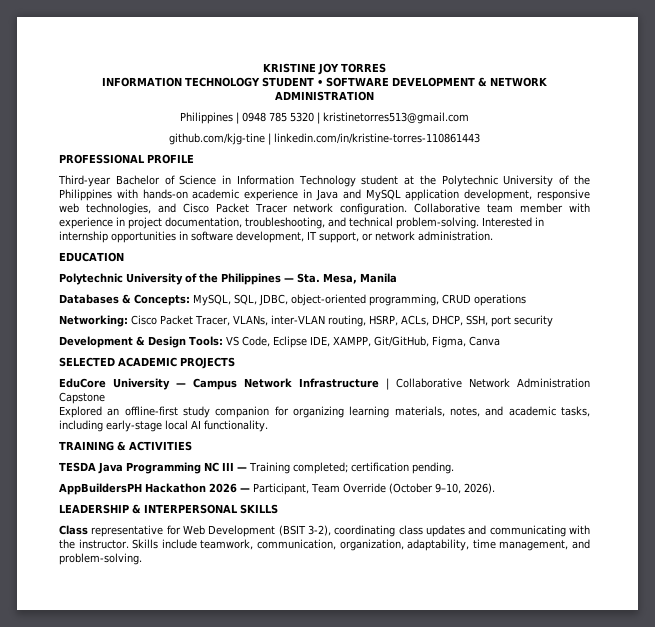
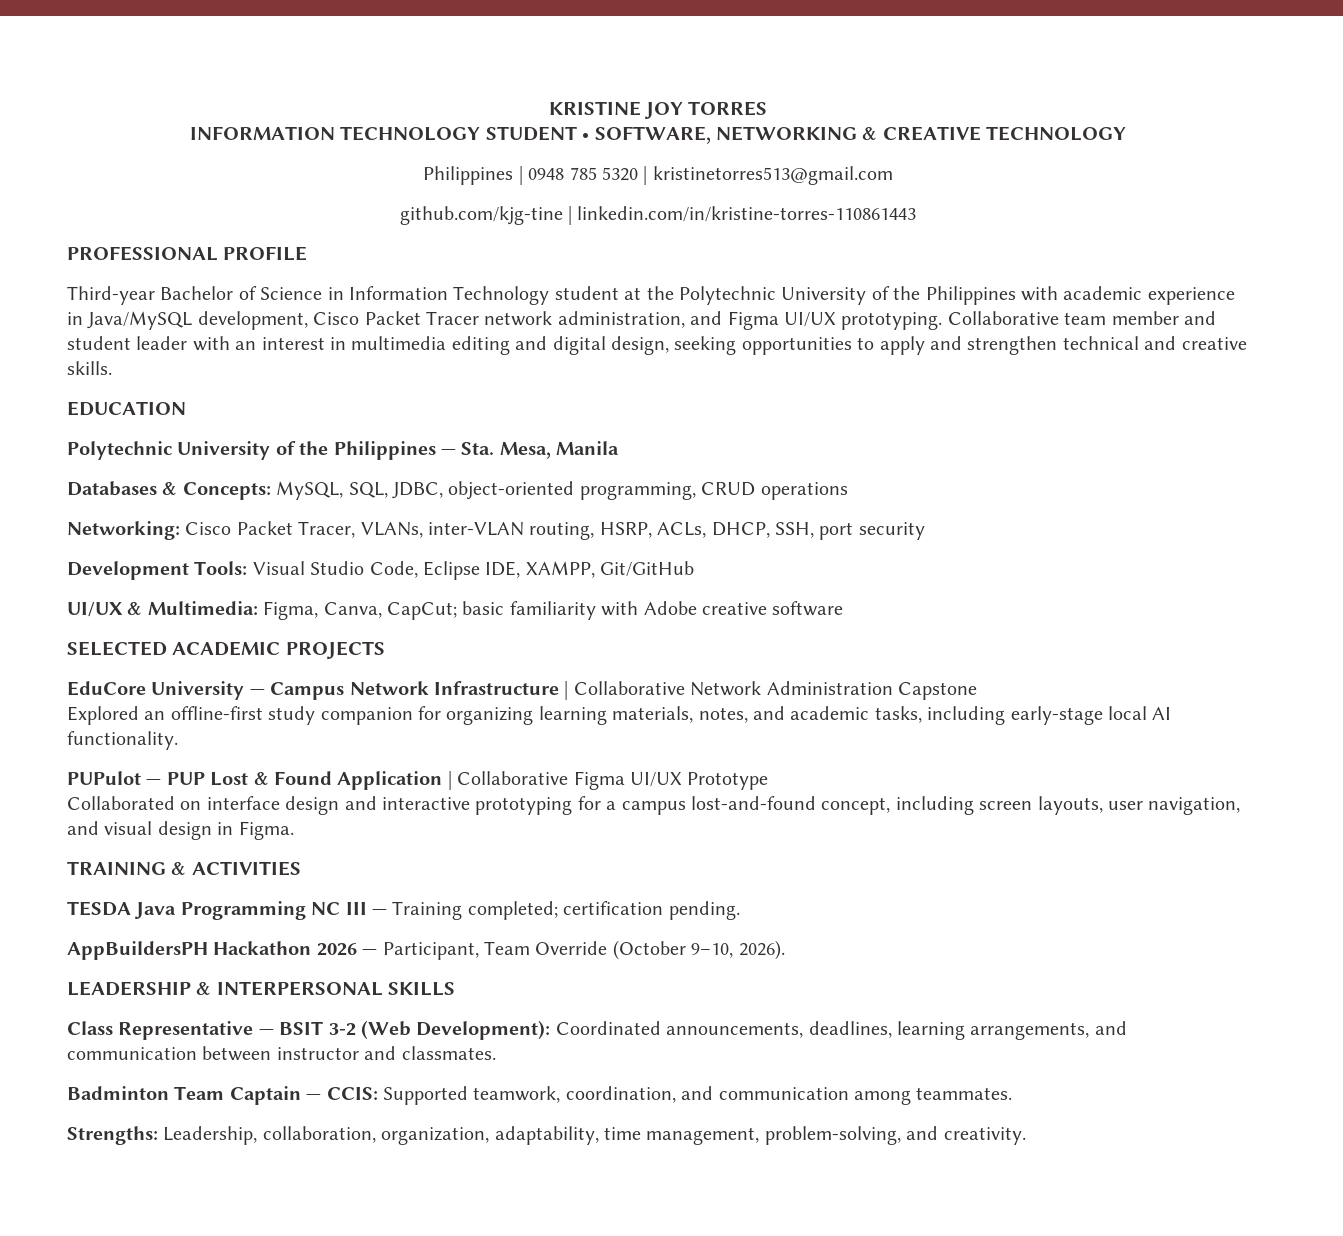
[326,77,547,87] [275,91,374,101] SOFTWARE DEVELOPMENT & NETWORK ADMINISTRATION -> [594,126,1127,144] SOFTWARE, NETWORKING & CREATIVE TECHNOLOGY
[142,189,188,199] hands-on -> (1058, 293) none
[315,189,590,201] [59,203,590,215] [59,217,544,229] [59,231,493,243] Java and MySQL application development, responsive web technologies, and Cisco Packet Tracer network configuration. Collaborative team member with experience in project documentation, troubleshooting, and technical problem-solving. Interested in internship opportunities in software development, IT support, or network administration. -> [87,311,1216,330] [67,336,1247,355] [67,361,112,375] Java/MySQL development, Cisco Packet Tracer network administration, and Figma UI/UX prototyping. Collaborative team member and student leader with an interest in multimedia editing and digital design, seeking opportunities to apply and strengthen technical and creative skills.
[136,336,500,348] & Design Tools: VS Code, Eclipse IDE, XAMPP, Git/GitHub, Figma, Canva -> [194,561,695,580] [67,601,844,620] Tools: Visual Studio Code, Eclipse IDE, XAMPP, Git/GitHub // UI/UX & Multimedia: Figma, Canva, CapCut; basic familiarity with Adobe creative software
(268, 426) none -> [67,771,769,790] [67,796,1241,815] [67,821,294,840] // PUPulot — PUP Lost & Found Application | Collaborative Figma UI/UX Prototype // Collaborated on interface design and interactive prototyping for a campus lost-and-found concept, including screen layouts, user navigation, and visual design in Figma.
[91,525,590,537] [59,539,336,550] representative for Web Development (BSIT 3-2), coordinating class updates and communicating with the instructor. Skills include teamwork, communication, -> [118,1020,1127,1040] [67,1046,496,1061] [67,1086,1013,1105] [67,1126,376,1145] Representative — BSIT 3-2 (Web Development): Coordinated announcements, deadlines, learning arrangements, and communication between instructor and classmates. // Badminton Team Captain — CCIS: Supported teamwork, coordination, and communication among teammates. // Strengths: Leadership, collaboration,
[572,539,591,549] [59,553,142,565] and problem-solving. -> [764,1126,1026,1145] problem-solving, and creativity.

